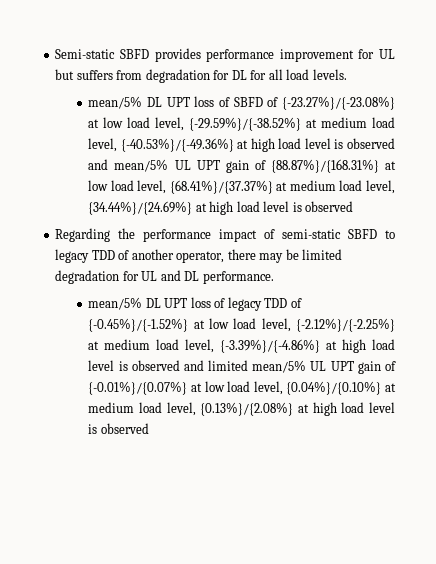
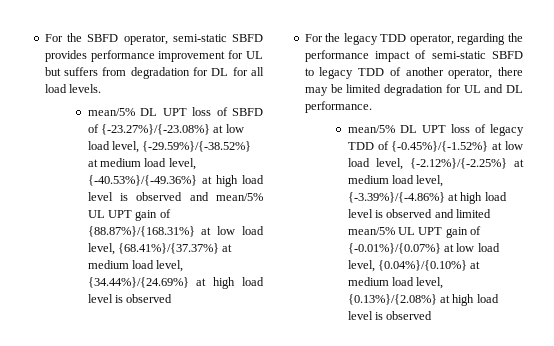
[55,49,116,59] Semi-static -> [44,33,227,45] For the SBFD operator, semi-static
[55,228,111,242] Regarding -> [304,33,506,45] For the legacy TDD operator, regarding

